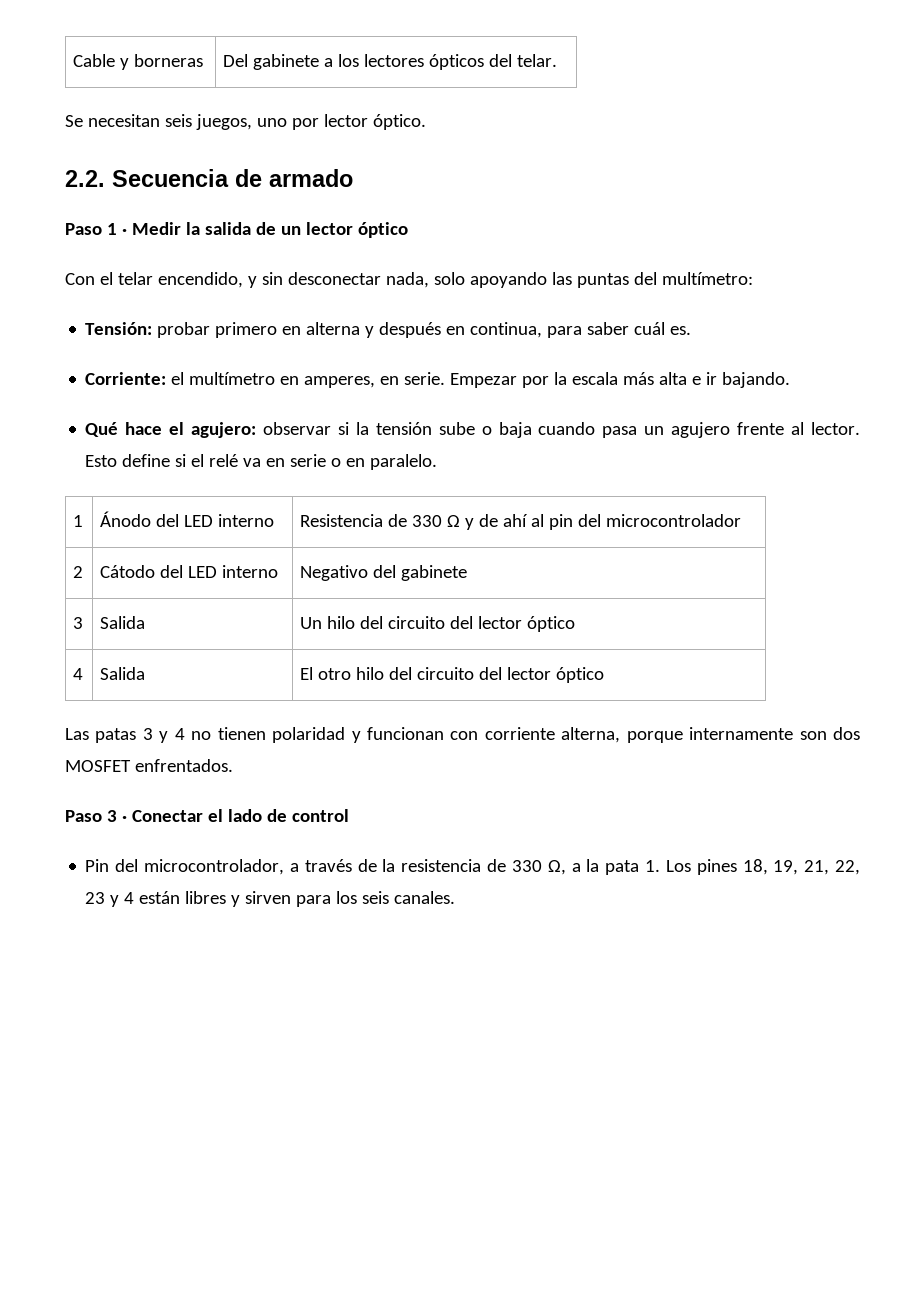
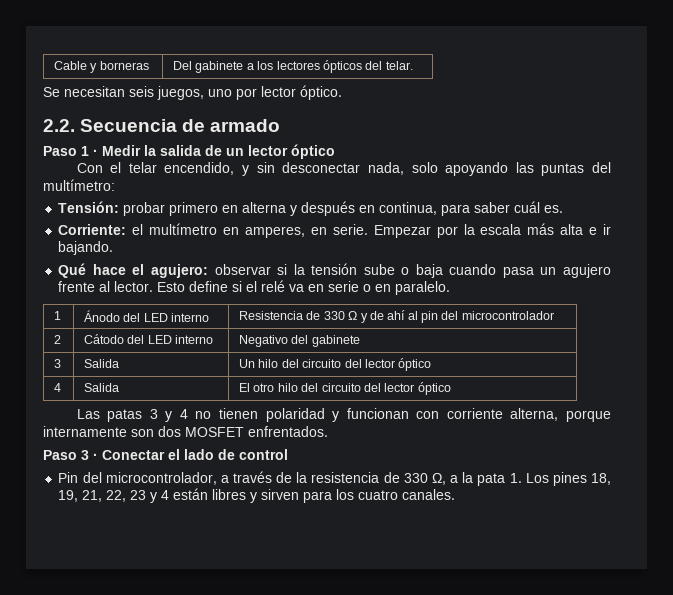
[362,891,390,904] seis -> [358,490,399,500] cuatro

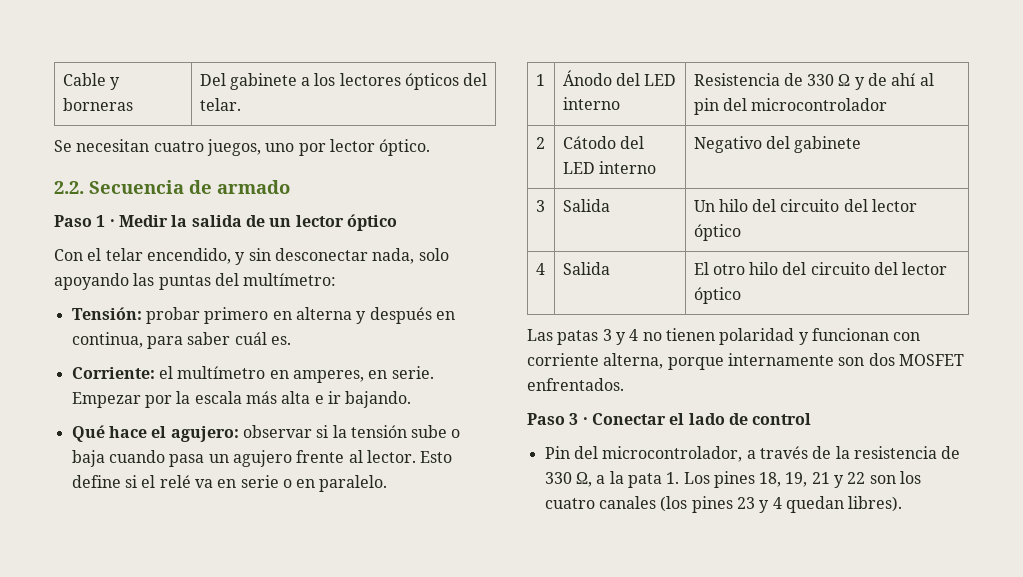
[129,86,154,97] seis -> [153,141,204,152] cuatro
[82,488,456,503] 21, 22, 23 y 4 están libres y sirven para los cuatro canales. -> [811,471,922,488] [544,496,903,513] 21 y 22 son los cuatro canales (los pines 23 y 4 quedan libres).

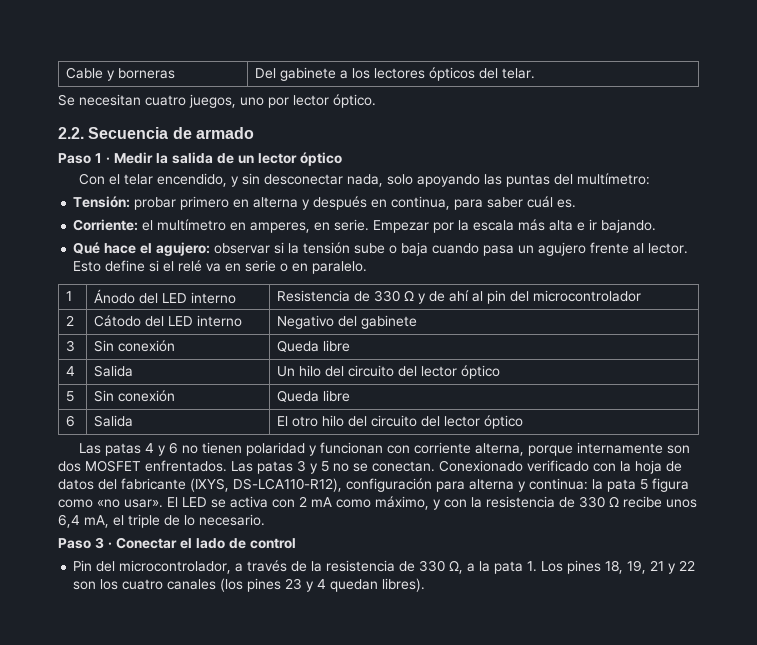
(545, 206) none -> [93,340,175,352] [276,340,350,352] [65,366,75,376] | Sin conexión | Queda libre // 4
[535,263,545,275] 4 -> [65,391,74,402] [93,390,175,402] [276,390,350,402] [65,415,75,427] 5 | Sin conexión | Queda libre // 6
[602,329,639,345] 3 y 4 -> [144,442,178,456] 4 y 6
(624, 384) none -> [231,460,682,474] [58,478,689,492] [58,496,697,510] [58,514,265,528] Las patas 3 y 5 no se conectan. Conexionado verificado con la hoja de datos del fabricante (IXYS, DS-LCA110-R12), configuración para alterna y continua: la pata 5 figura como «no usar». El LED se activa con 2 mA como máximo, y con la resistencia de 330 Ω recibe unos 6,4 mA, el triple de lo necesario.

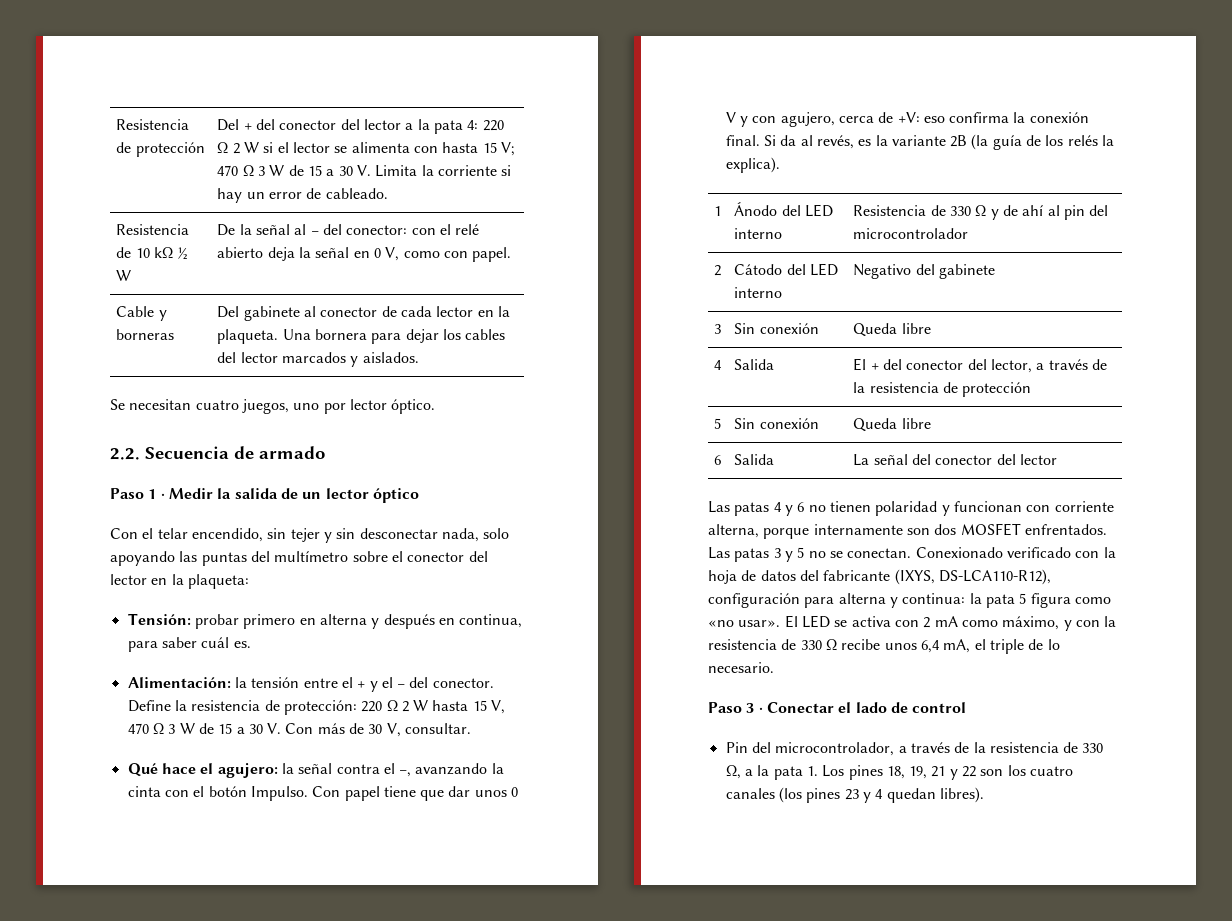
(65, 73) none -> [116,119,190,130] [116,142,205,157] [217,119,504,134] [217,142,515,156] [217,165,512,177] [217,188,388,203] [116,224,190,235] [116,247,189,259] [116,270,132,281] [217,224,480,236] [217,247,512,262] Resistencia de protección | Del + del conector del lector a la pata 4: 220 Ω 2 W si el lector se alimenta con hasta 15 V; 470 Ω 3 W de 15 a 30 V. Limita la corriente si hay un error de cableado. // Resistencia de 10 kΩ ½ W | De la señal al − del conector: con el relé abierto deja la señal en 0 V, como con papel. //
[339,67,535,81] a los lectores ópticos del telar. -> [304,306,511,317] [217,329,506,344] [217,352,419,367] al conector de cada lector en la plaqueta. Una bornera para dejar los cables del lector marcados y aislados.
(227, 180) none -> [267,528,320,542] sin tejer
[576,173,650,185] multímetro: -> [274,551,488,562] [110,574,249,589] multímetro sobre el conector del lector en la plaqueta:
[73,219,657,233] [73,242,689,256] [73,260,368,274] Corriente: el multímetro en amperes, en serie. Empezar por la escala más alta e ir bajando. // Qué hace el agujero: observar si la tensión sube o baja cuando pasa un agujero frente al lector. Esto define si el relé va en serie o en paralelo. -> [127,677,494,692] [127,700,506,715] [127,723,472,737] [127,763,504,778] [127,786,519,801] [725,112,1089,127] [725,134,1115,150] [725,157,780,173] Alimentación: la tensión entre el + y el − del conector. Define la resistencia de protección: 220 Ω 2 W hasta 15 V, 470 Ω 3 W de 15 a 30 V. Con más de 30 V, consultar. // Qué hace el agujero: la señal contra el −, avanzando la cinta con el botón Impulso. Con papel tiene que dar unos 0 V y con agujero, cerca de +V: eso confirma la conexión final. Si da al revés, es la variante 2B (la guía de los relés la explica).
[276,365,500,379] Un hilo del circuito del lector óptico -> [853,358,1108,373] [853,382,1032,397] El + del conector del lector, a través de la resistencia de protección
[276,415,523,429] El otro hilo del circuito del lector óptico -> [853,454,1058,466] La señal del conector del lector

